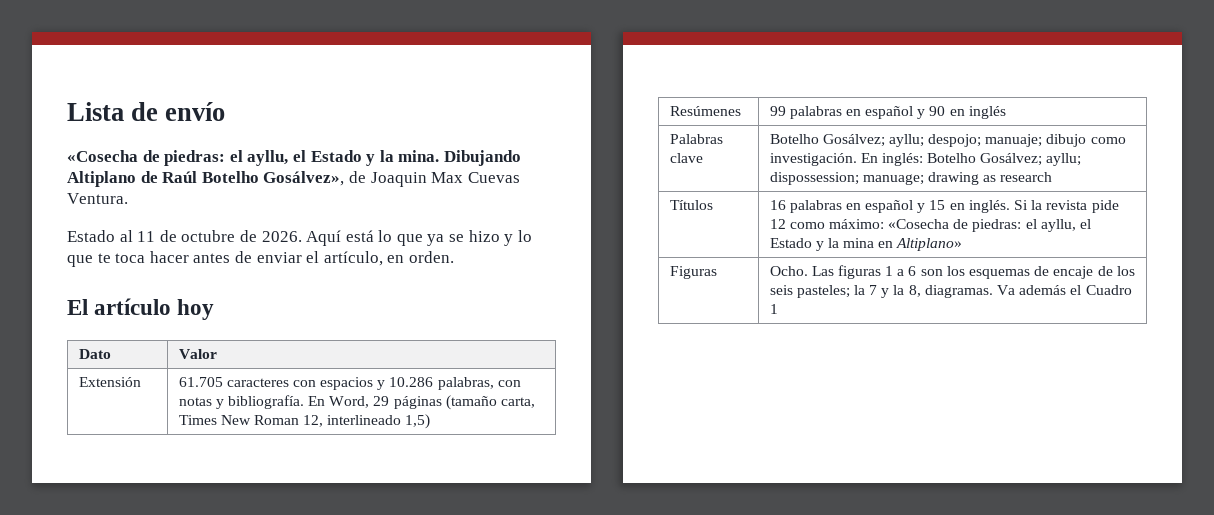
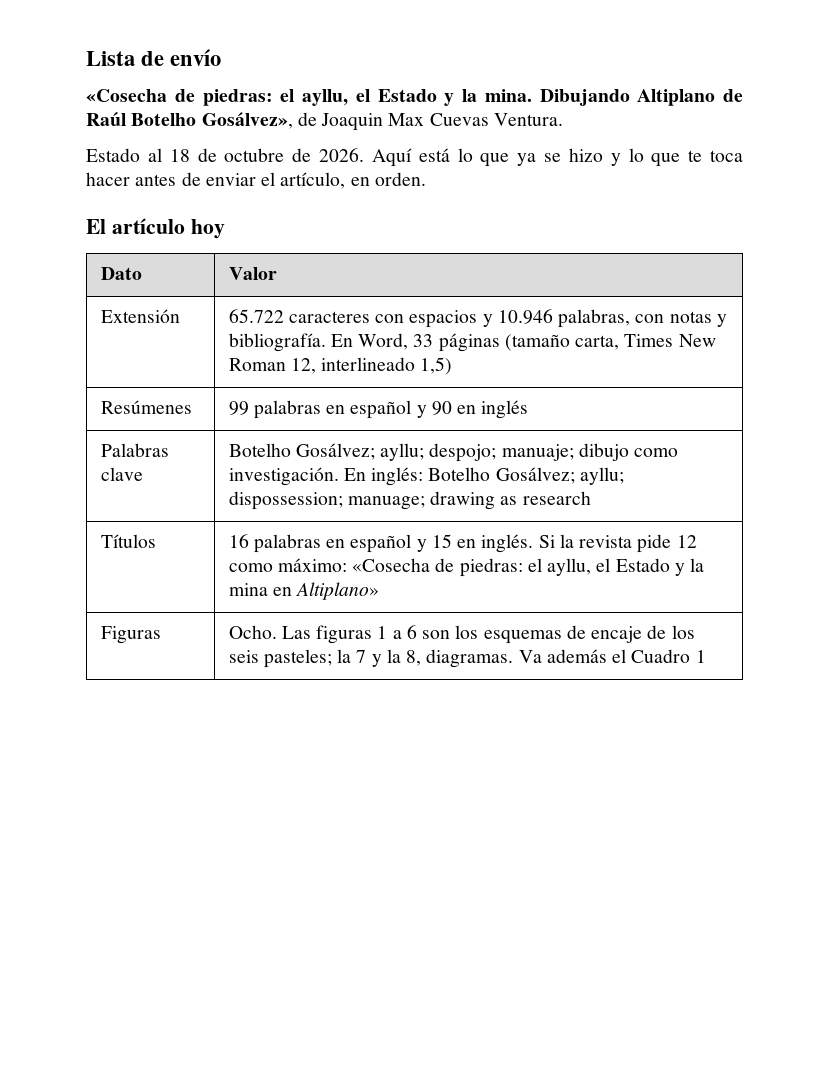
[137,231,156,242] 11 -> [169,149,190,162] 18
[178,377,223,387] 61.705 -> [228,309,284,323] 65.722
[389,377,434,387] 10.286 -> [497,309,553,324] 10.946
[373,396,390,406] 29 -> [413,334,434,347] 33

